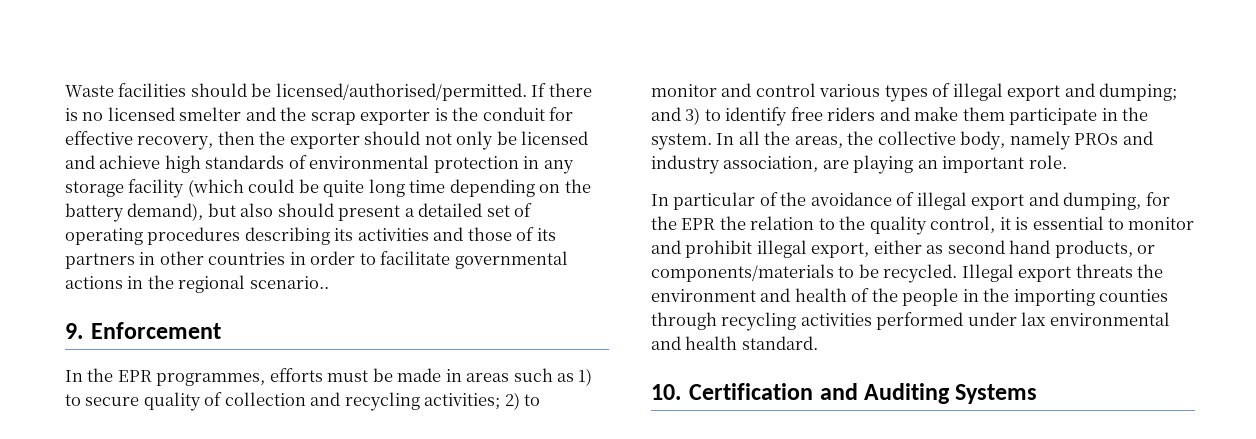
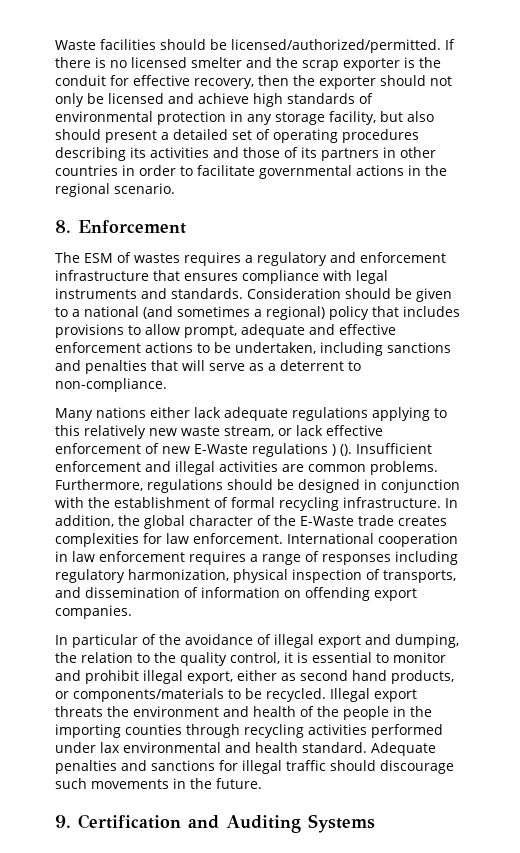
[275,83,527,101] licensed/authorised/permitted. -> [231,39,441,53] licensed/authorized/permitted.
[128,179,591,198] [65,203,204,222] facility (which could be quite long time depending on the battery demand), -> [329,111,376,125] facility,
[249,276,329,289] [65,323,83,339] scenario.. // 9. -> [114,183,175,194] [55,220,71,233] scenario. // 8.
[65,368,593,386] [65,392,541,411] [651,83,1178,102] [651,107,1149,126] [651,131,1153,150] [651,155,1067,174] In the EPR programmes, efforts must be made in areas such as 1) to secure quality of collection and recycling activities; 2) to monitor and control various types of illegal export and dumping; and 3) to identify free riders and make them participate in the system. In all the areas, the collective body, namely PROs and industry association, are playing an important role. -> [55,252,446,266] [55,270,388,284] [55,288,452,302] [55,306,460,320] [55,324,396,338] [55,342,451,356] [55,360,361,374] [55,378,167,392] [55,407,447,421] [55,425,383,439] [55,443,432,457] [55,461,438,475] [55,479,460,493] [55,497,458,511] [55,515,447,529] [55,533,458,547] [55,551,458,565] [55,569,456,583] [55,587,417,601] [55,605,132,619] The ESM of wastes requires a regulatory and enforcement infrastructure that ensures compliance with legal instruments and standards. Consideration should be given to a national (and sometimes a regional) policy that includes provisions to allow prompt, adequate and effective enforcement actions to be undertaken, including sanctions and penalties that will serve as a deterrent to non-compliance. // Many nations either lack adequate regulations applying to this relatively new waste stream, or lack effective enforcement of new E-Waste regulations ) (). Insufficient enforcement and illegal activities are common problems. Furthermore, regulations should be designed in conjunction with the establishment of formal recycling infrastructure. In addition, the global character of the E-Waste trade creates complexities for law enforcement. International cooperation in law enforcement requires a range of responses including regulatory harmonization, physical inspection of transports, and dissemination of information on offending export companies.
[1145,192,1170,206] [651,216,716,230] for the EPR -> (459, 641) none
[651,384,681,400] // 10. -> [371,742,436,756] [55,760,454,774] [55,778,262,789] [55,815,71,828] Adequate penalties and sanctions for illegal traffic should discourage such movements in the future. // 9.

